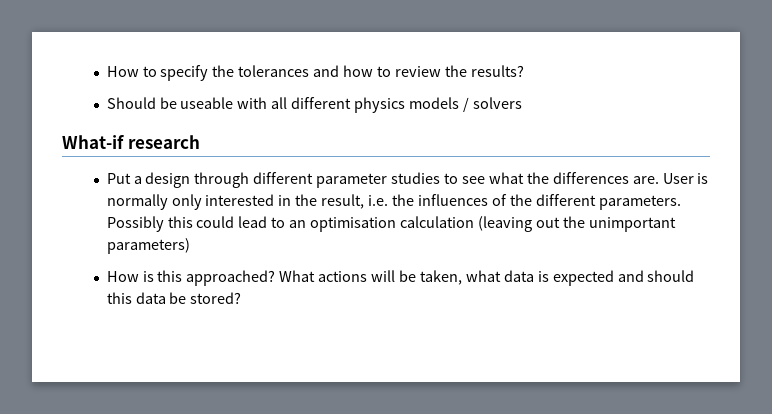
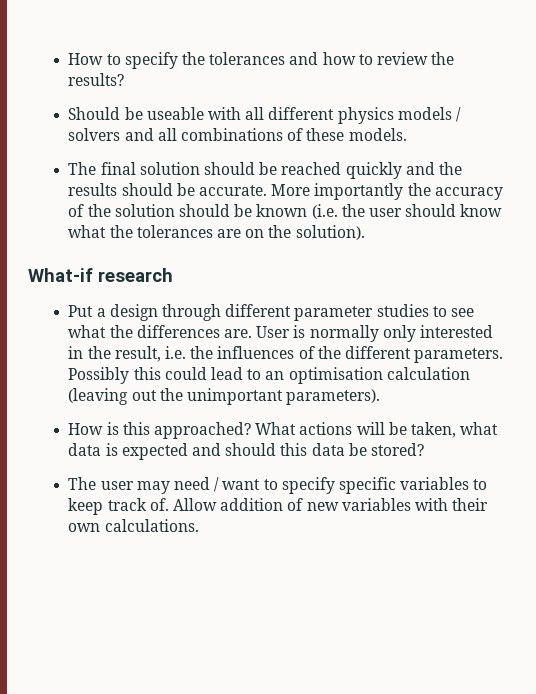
(522, 103) none -> [124,128,407,141] [68,162,462,179] [68,183,503,200] [68,204,503,219] [68,225,365,240] and all combinations of these models. // The final solution should be reached quickly and the results should be accurate. More importantly the accuracy of the solution should be known (i.e. the user should know what the tolerances are on the solution).
[106,238,190,254] parameters) -> [286,389,381,405] parameters).
(242, 298) none -> [68,477,488,494] [68,498,489,515] [68,519,199,532] // The user may need / want to specify specific variables to keep track of. Allow addition of new variables with their own calculations.

